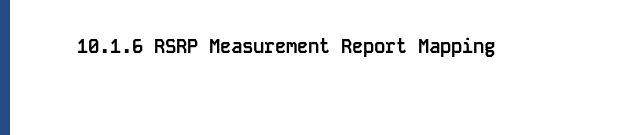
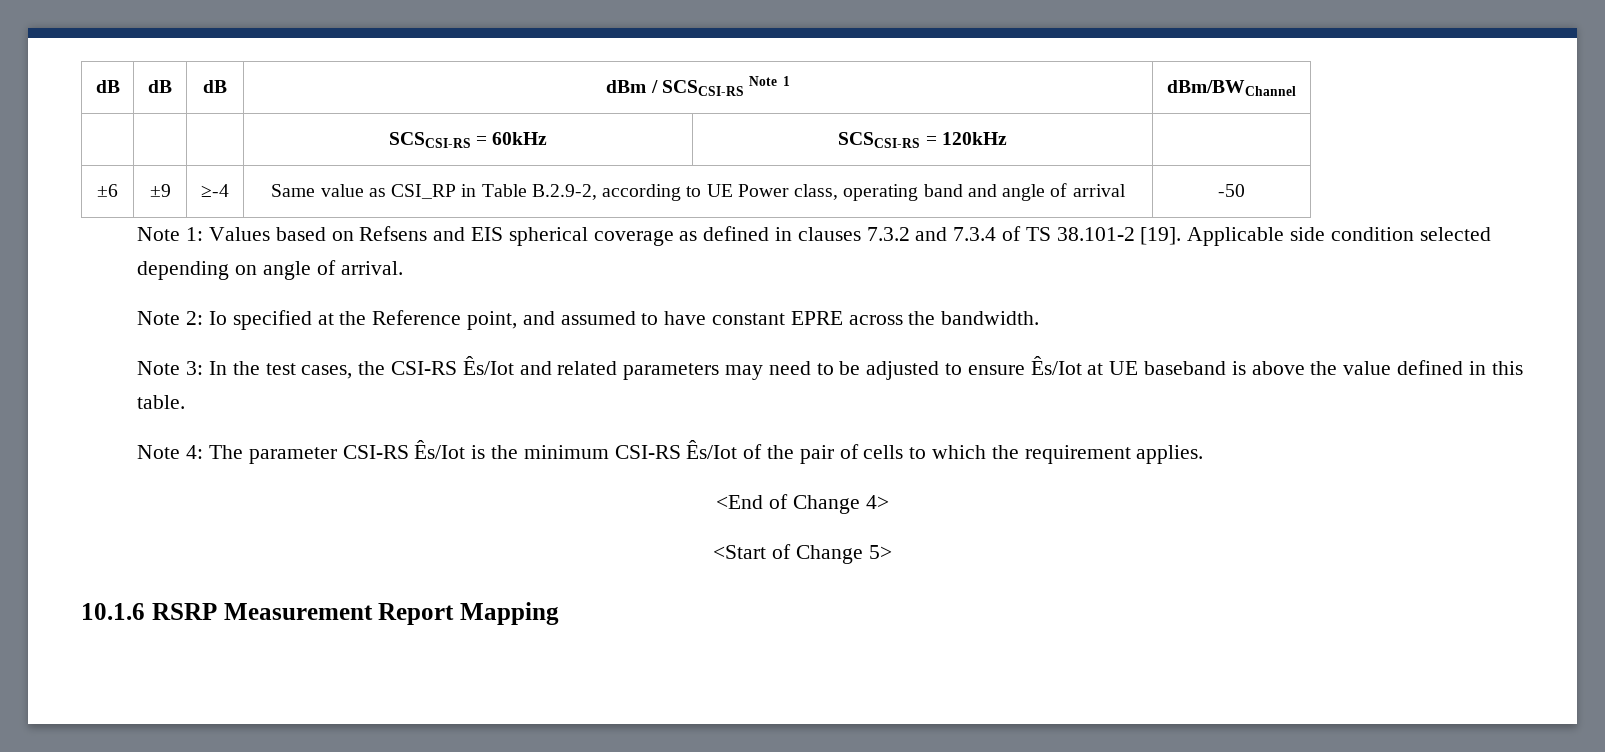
(77, 46) none -> [95,80,120,93] [148,80,172,93] [203,80,227,93] [606,76,790,96] [1167,80,1296,96] [388,132,548,148] [838,132,1007,148] [97,184,118,197] [149,184,171,197] [201,184,229,197] [271,183,1126,201] [1218,184,1245,197] [137,226,1491,246] [137,260,403,280] [137,310,1040,330] [137,356,1523,380] [137,395,186,409] [137,440,1204,464] [716,494,889,514] [713,544,892,564] dB | dB | dB | dBm / SCSCSI-RS Note 1 | dBm/BWChannel // | | | SCSCSI-RS = 60kHz | SCSCSI-RS = 120kHz | // ±6 | ±9 | ≥-4 | Same value as CSI_RP in Table B.2.9-2, according to UE Power class, operating band and angle of arrival | -50 // Note 1: Values based on Refsens and EIS spherical coverage as defined in clauses 7.3.2 and 7.3.4 of TS 38.101-2 [19]. Applicable side condition selected depending on angle of arrival. // Note 2: Io specified at the Reference point, and assumed to have constant EPRE across the bandwidth. // Note 3: In the test cases, the CSI-RS Ês/Iot and related parameters may need to be adjusted to ensure Ês/Iot at UE baseband is above the value defined in this table. // Note 4: The parameter CSI-RS Ês/Iot is the minimum CSI-RS Ês/Iot of the pair of cells to which the requirement applies. // <End of Change 4> // <Start of Change 5> //

